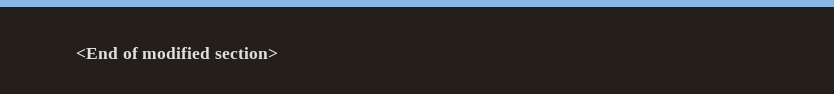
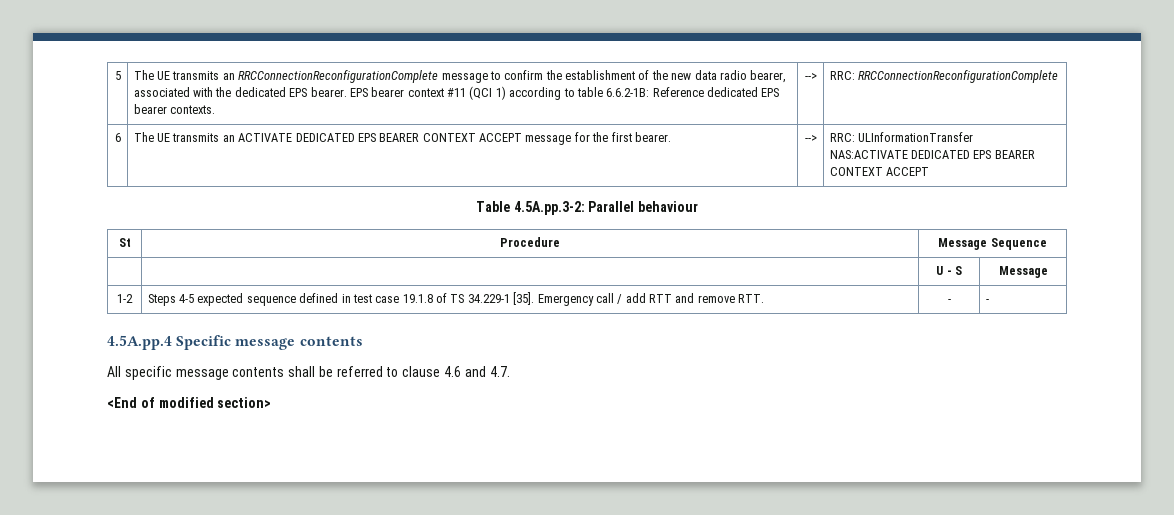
(76, 53) none -> [114,71,121,80] [133,70,787,83] [133,86,780,100] [133,104,216,114] [804,73,817,80] [829,70,1059,83] [114,133,121,142] [133,132,671,145] [804,135,817,142] [829,132,974,142] [829,150,1035,159] [829,167,930,176] [475,201,699,215] [118,238,131,247] [500,237,560,247] [938,238,1047,250] [936,266,962,275] [998,266,1048,278] [117,294,133,303] [147,292,765,306] [947,299,951,303] [985,299,989,303] [107,335,363,350] [107,366,510,380] 5 | The UE transmits an RRCConnectionReconfigurationComplete message to confirm the establishment of the new data radio bearer, associated with the dedicated EPS bearer. EPS bearer context #11 (QCI 1) according to table 6.6.2-1B: Reference dedicated EPS bearer contexts. | --> | RRC: RRCConnectionReconfigurationComplete // 6 | The UE transmits an ACTIVATE DEDICATED EPS BEARER CONTEXT ACCEPT message for the first bearer. | --> | RRC: ULInformationTransfer // NAS:ACTIVATE DEDICATED EPS BEARER CONTEXT ACCEPT // Table 4.5A.pp.3-2: Parallel behaviour // St | Procedure | Message Sequence // | | U - S | Message // 1-2 | Steps 4-5 expected sequence defined in test case 19.1.8 of TS 34.229-1 [35]. Emergency call / add RTT and remove RTT. | - | - // 4.5A.pp.4 Specific message contents // All specific message contents shall be referred to clause 4.6 and 4.7. //

